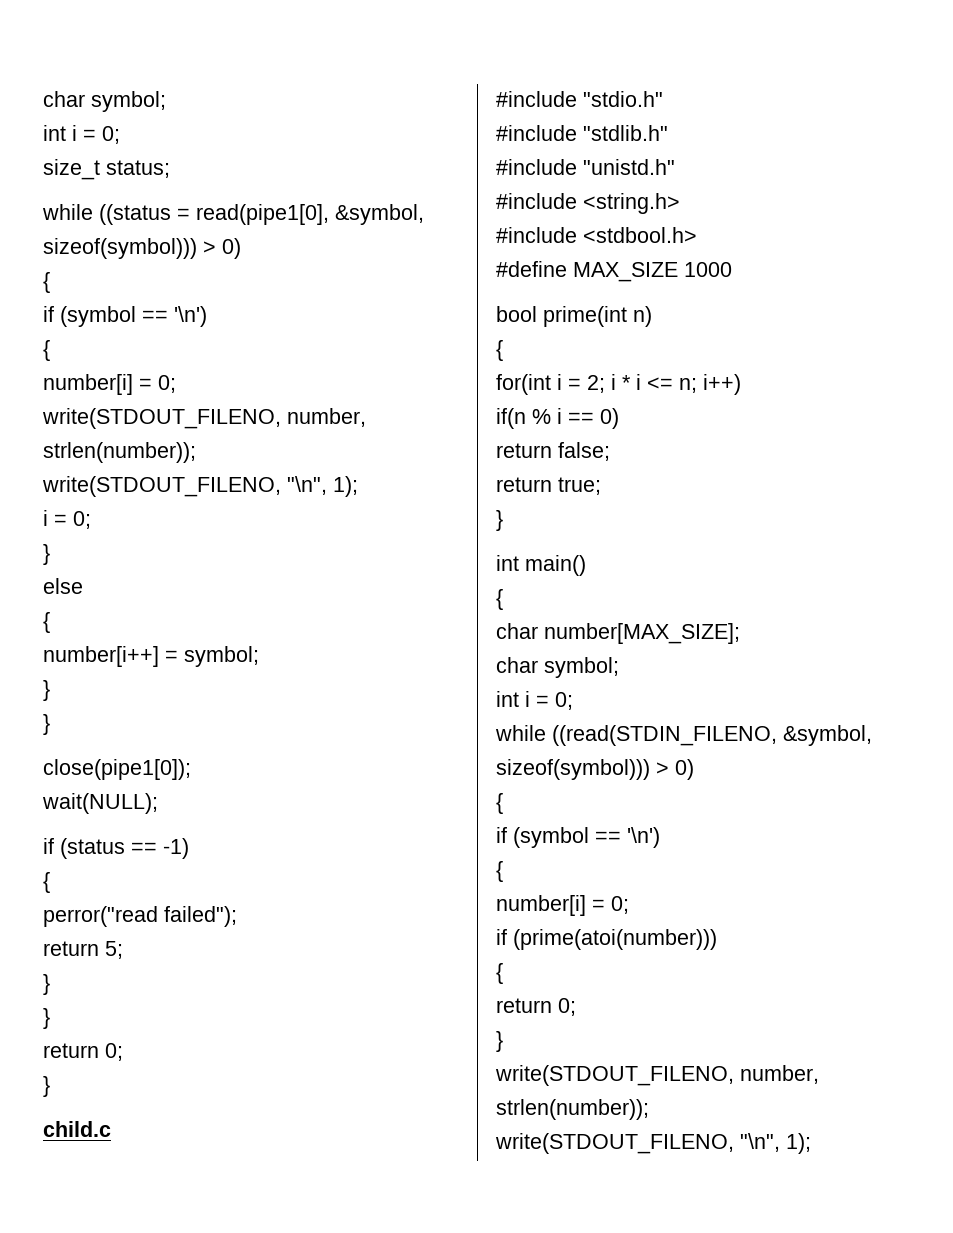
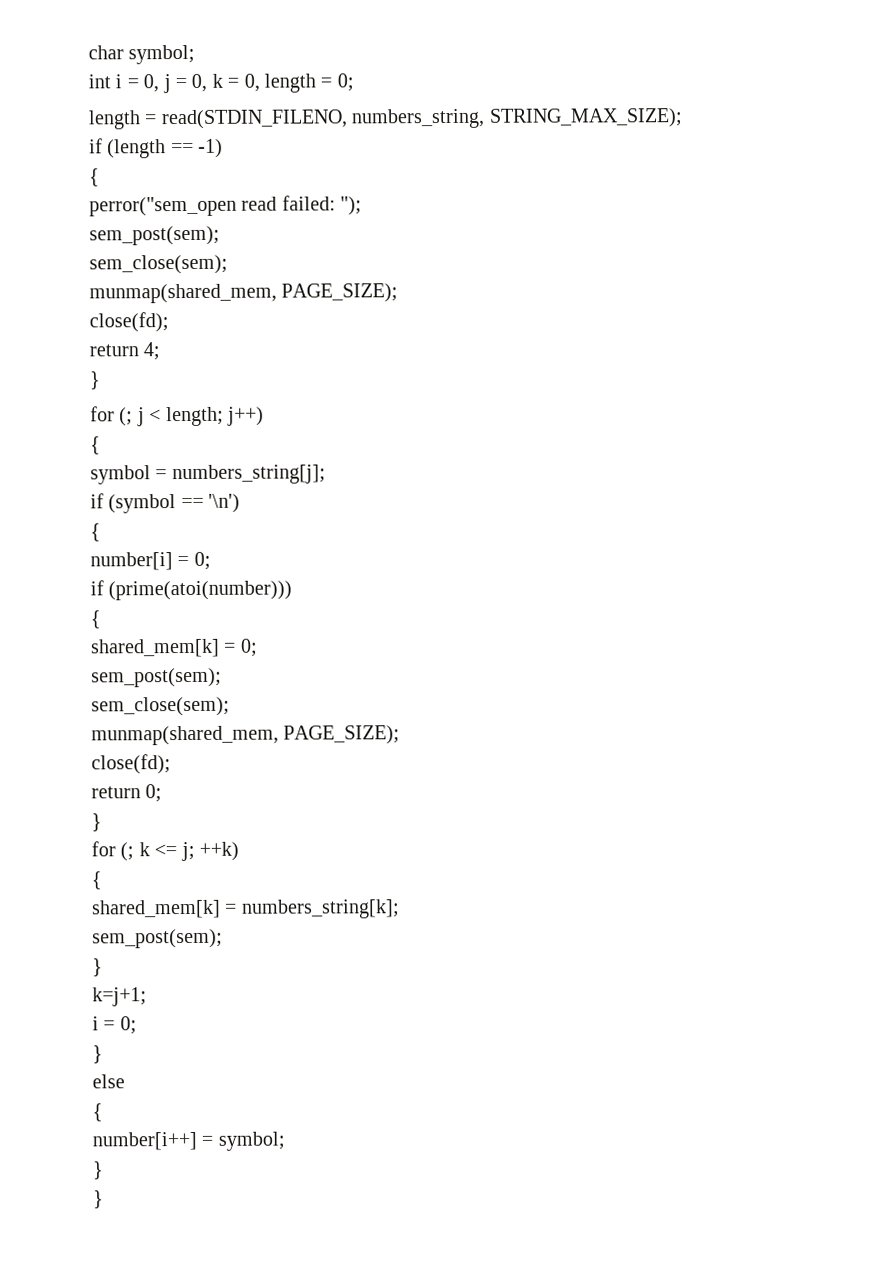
[43,91,166,112] [43,125,120,144] [43,159,170,180] [42,204,424,225] [43,238,241,259] [43,272,50,293] [43,306,207,327] [43,340,50,361] [43,374,176,395] [42,408,366,429] [43,442,196,463] [42,476,358,497] char symbol; // int i = 0; // size_t status; // while ((status = read(pipe1[0], &symbol, sizeof(symbol))) > 0) // { // if (symbol == '\n') // { // number[i] = 0; // write(STDOUT_FILENO, number, strlen(number)); // write(STDOUT_FILENO, "\n", 1); -> [88,44,196,65] [88,73,354,94] [88,108,683,130] [89,138,224,159] [89,168,100,187] [89,195,363,217] [89,225,220,246] [89,254,228,275] [89,283,399,304] [89,312,169,333] [89,342,161,361] [89,371,101,390] [90,406,264,427] [90,436,101,455] [90,464,326,485] [90,493,241,514] [90,523,101,542] [90,551,211,571] [90,580,293,601] [90,610,101,629] [90,638,258,658] [91,667,222,688] [91,696,230,717] [91,725,401,746] [91,754,171,775] [91,784,163,803] [91,813,102,832] [91,841,239,862] [91,871,102,890] [91,899,400,919] [92,928,223,949] [92,958,103,977] [92,987,147,1007] char symbol; // int i = 0, j = 0, k = 0, length = 0; // length = read(STDIN_FILENO, numbers_string, STRING_MAX_SIZE); // if (length == -1) // { // perror("sem_open read failed: "); // sem_post(sem); // sem_close(sem); // munmap(shared_mem, PAGE_SIZE); // close(fd); // return 4; // } // for (; j < length; j++) // { // symbol = numbers_string[j]; // if (symbol == '\n') // { // number[i] = 0; // if (prime(atoi(number))) // { // shared_mem[k] = 0; // sem_post(sem); // sem_close(sem); // munmap(shared_mem, PAGE_SIZE); // close(fd); // return 0; // } // for (; k <= j; ++k) // { // shared_mem[k] = numbers_string[k]; // sem_post(sem); // } // k=j+1;
[43,759,191,780] [42,793,158,814] [43,838,189,859] [43,872,50,893] [43,906,237,927] [43,941,123,959] [43,974,50,995] [43,1008,50,1029] [43,1043,123,1061] [43,1076,50,1097] [43,1121,111,1137] [496,91,663,107] [496,125,668,141] [496,159,675,175] [496,193,680,214] [496,227,697,243] [496,261,732,282] [496,306,652,327] [496,340,503,361] [496,374,741,395] [496,408,619,429] [496,442,610,461] [496,477,601,495] [496,510,503,531] [496,555,586,576] [496,589,503,610] [496,623,740,644] [496,657,619,678] [496,691,573,710] [495,725,872,746] [496,759,694,780] [496,793,503,814] [496,827,660,848] [496,861,503,882] [496,895,629,916] [496,929,717,950] [496,963,503,984] [496,998,576,1016] [496,1031,503,1052] [495,1065,819,1086] [496,1099,649,1120] [495,1133,811,1154] // close(pipe1[0]); // wait(NULL); // if (status == -1) // { // perror("read failed"); // return 5; // } // } // return 0; // } // child.c // #include "stdio.h" // #include "stdlib.h" // #include "unistd.h" // #include <string.h> // #include <stdbool.h> // #define MAX_SIZE 1000 // bool prime(int n) // { // for(int i = 2; i * i <= n; i++) // if(n % i == 0) // return false; // return true; // } // int main() // { // char number[MAX_SIZE]; // char symbol; // int i = 0; // while ((read(STDIN_FILENO, &symbol, sizeof(symbol))) > 0) // { // if (symbol == '\n') // { // number[i] = 0; // if (prime(atoi(number))) // { // return 0; // } // write(STDOUT_FILENO, number, strlen(number)); // write(STDOUT_FILENO, "\n", 1); -> (104, 1199) none

